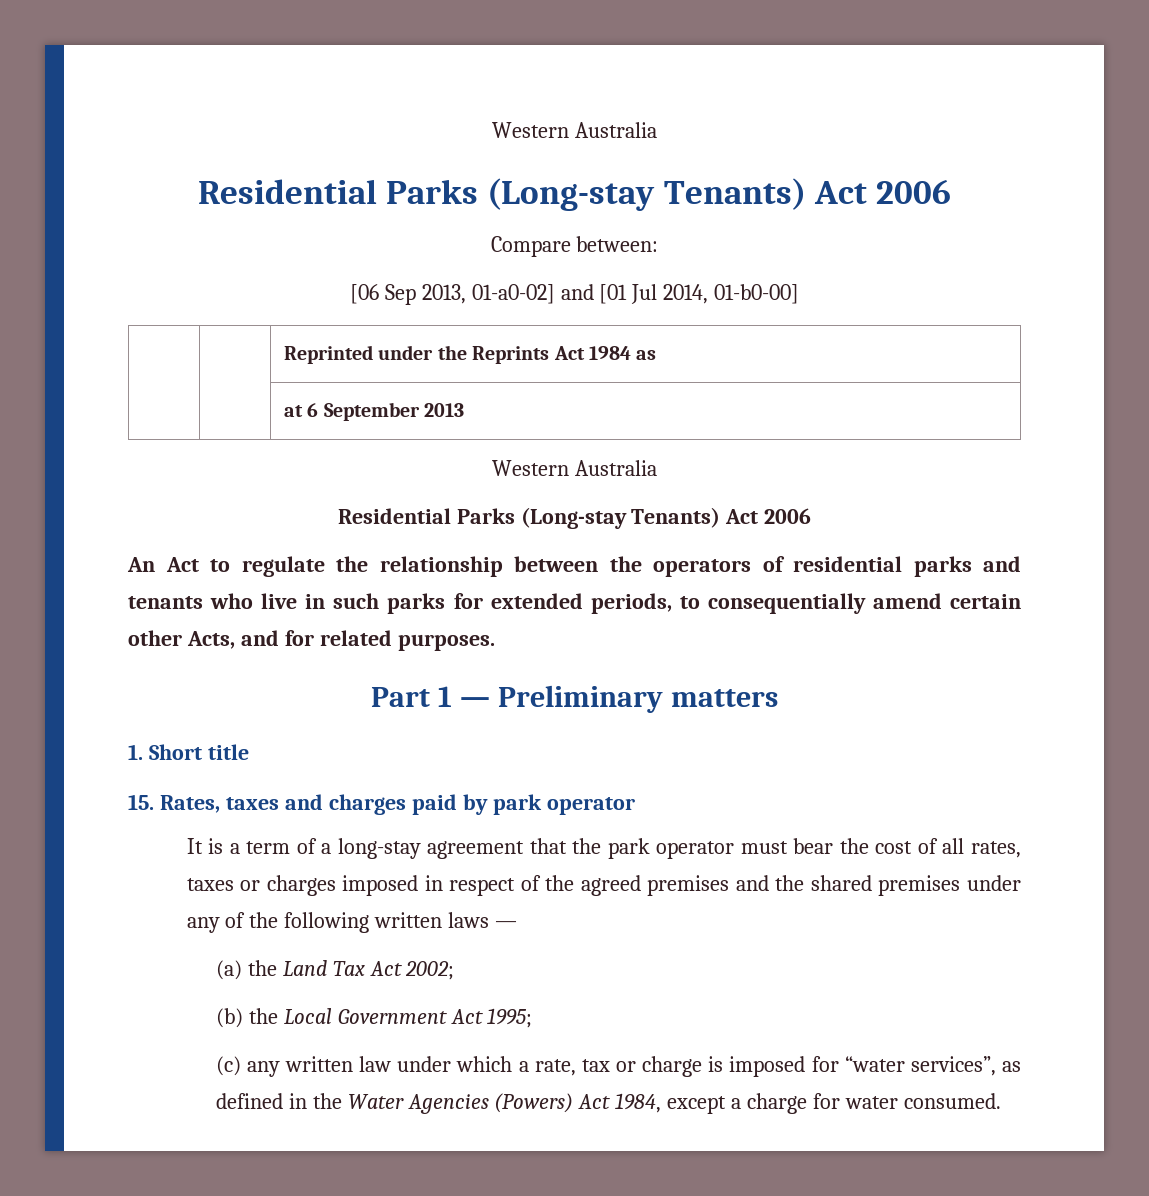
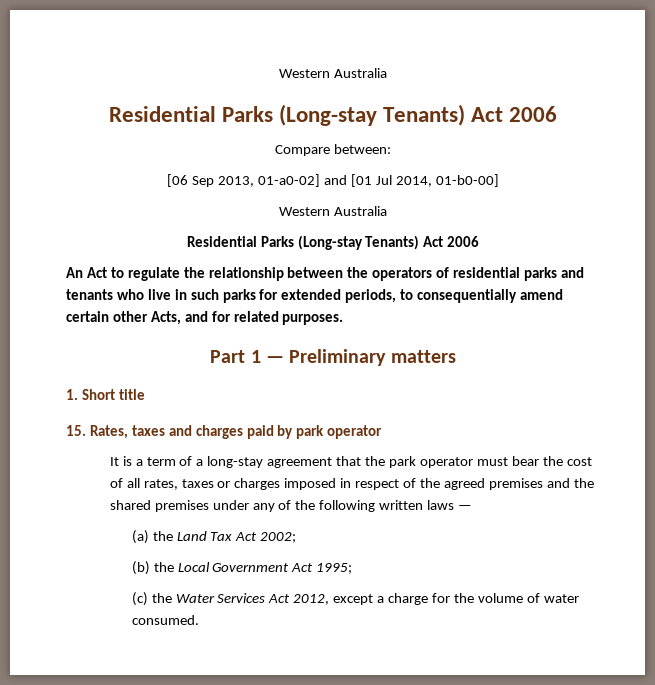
[284,345,657,364] [284,402,465,421] // | | Reprinted under the Reprints Act 1984 as // | | at 6 September 2013 -> (499, 180) none
[246,1056,1022,1077] [215,1093,662,1114] any written law under which a rate, tax or charge is imposed for “water services”, as defined in the Water Agencies (Powers) Act 1984, -> [151,593,330,605] the Water Services Act 2012,
(841, 1101) none -> [453,593,540,603] the volume of

